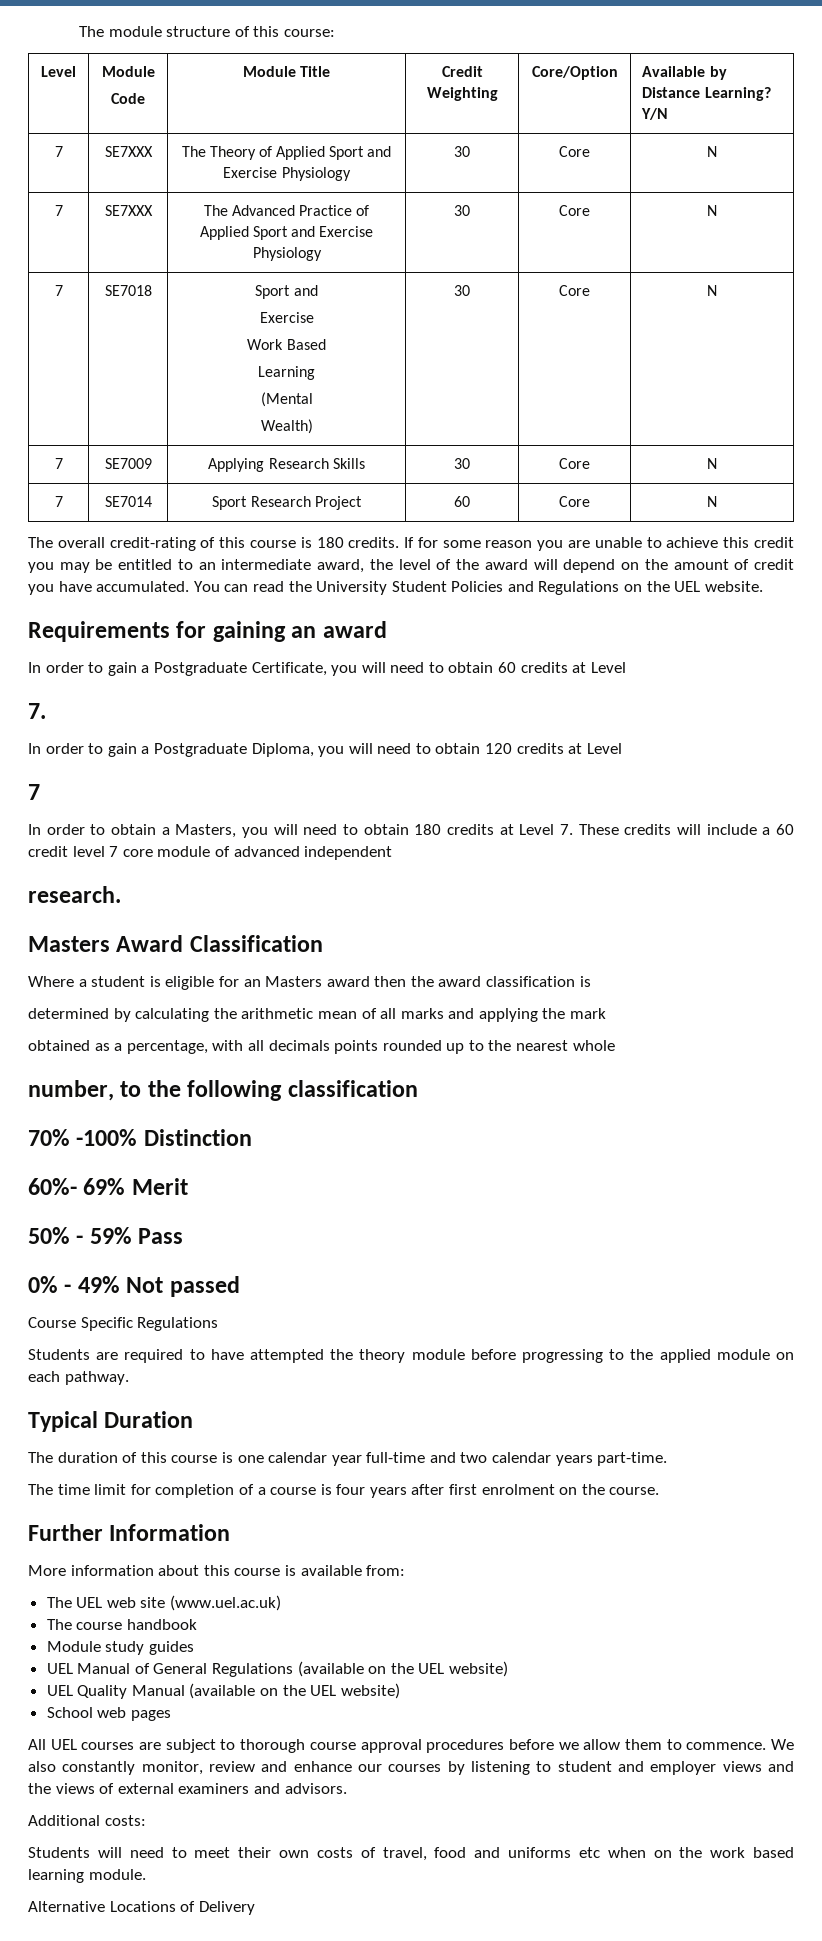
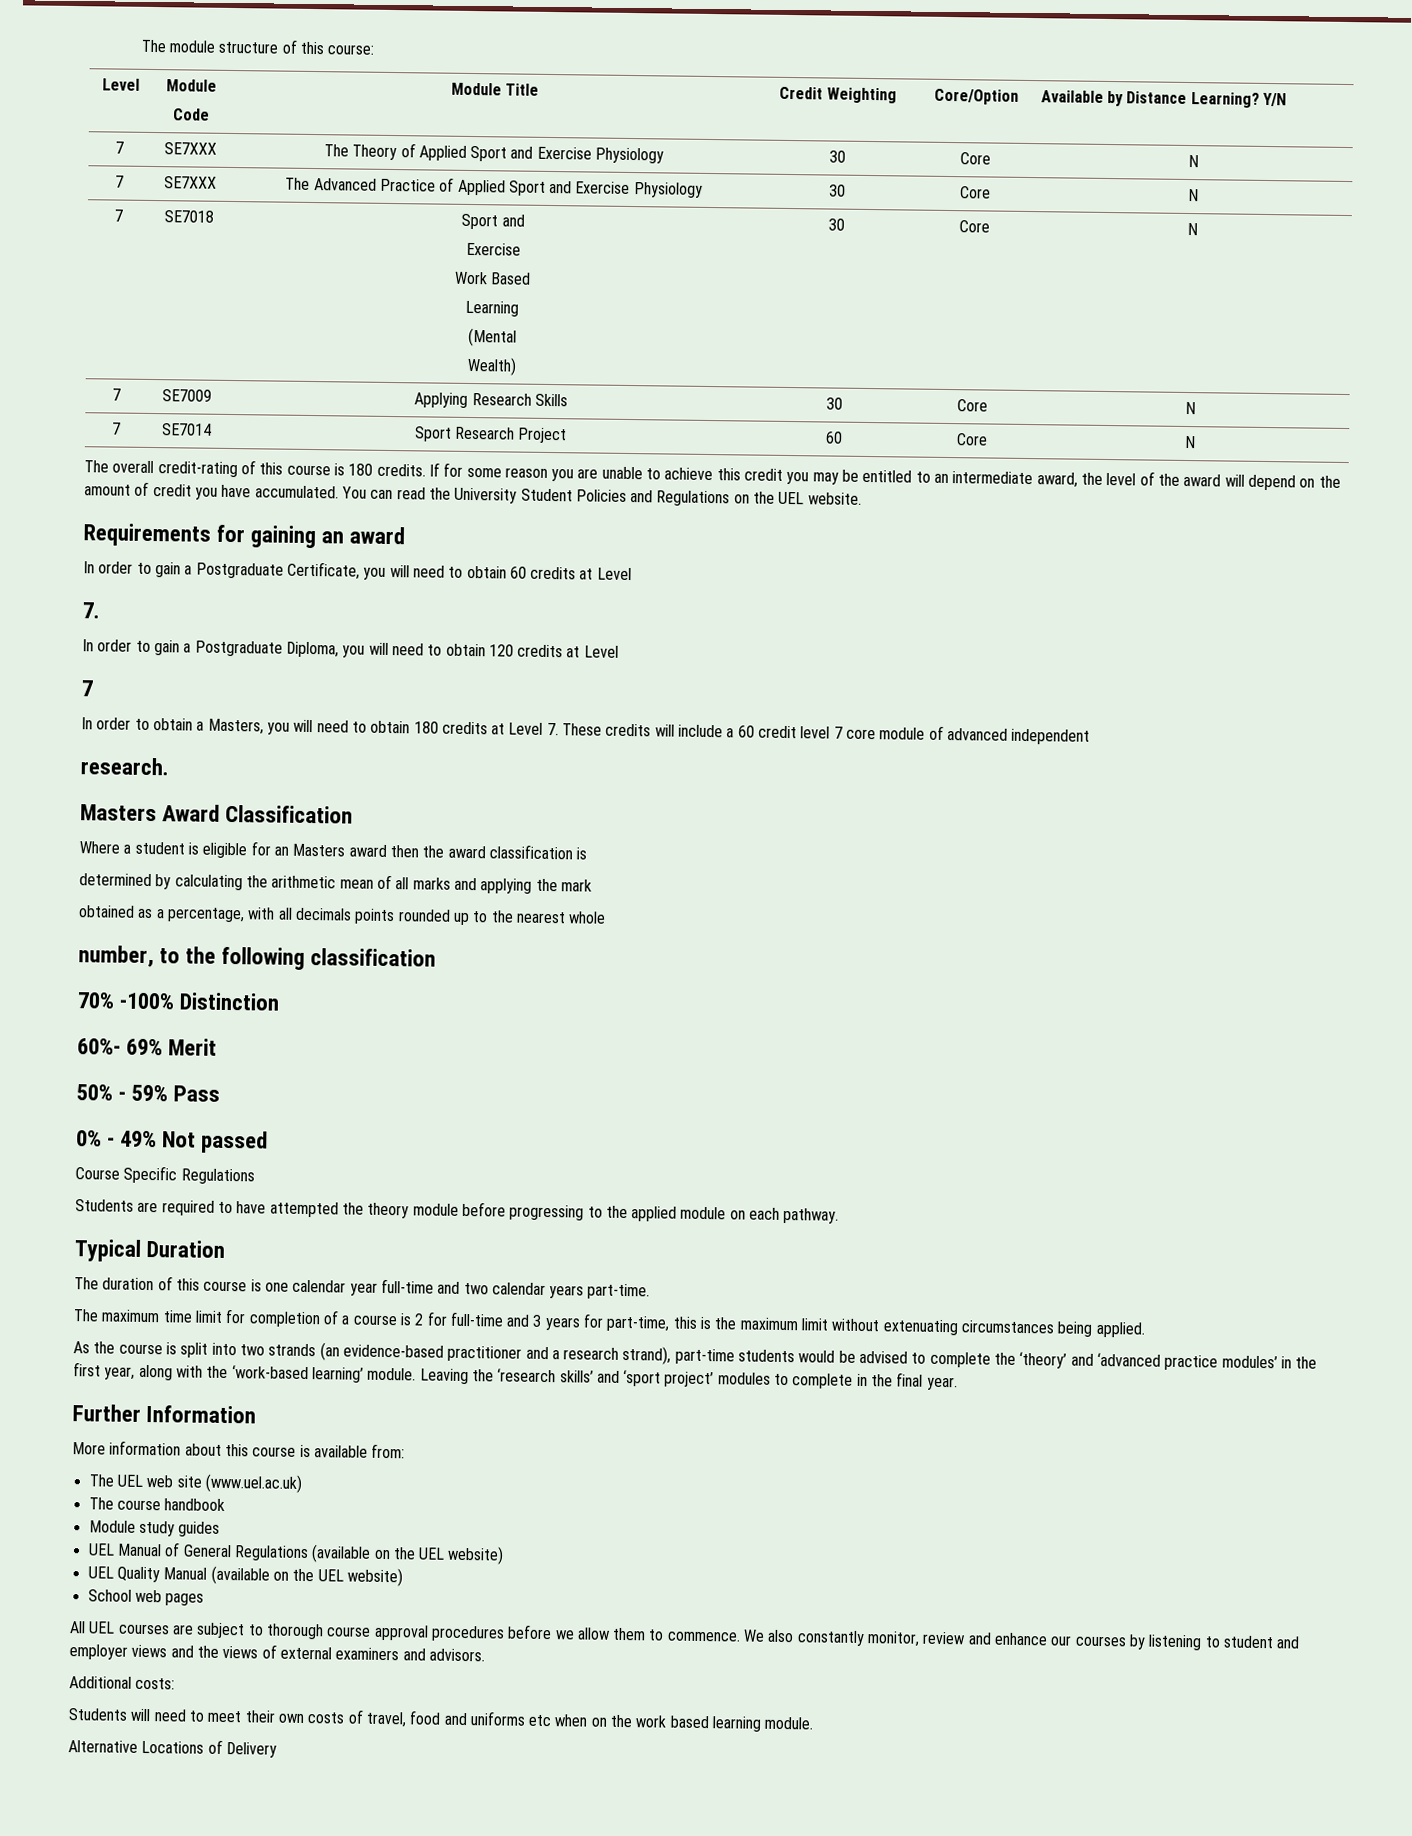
(53, 1489) none -> [101,1309,161,1323] maximum
[336,1484,660,1498] four years after first enrolment on the course. -> [414,1311,1145,1338] [73,1341,1318,1371] [73,1362,958,1391] 2 for full-time and 3 years for part-time, this is the maximum limit without extenuating circumstances being applied. // As the course is split into two strands (an evidence-based practitioner and a research strand), part-time students would be advised to complete the ‘theory’ and ‘advanced practice modules’ in the first year, along with the ‘work-based learning’ module. Leaving the ‘research skills’ and ‘sport project’ modules to complete in the final year.

